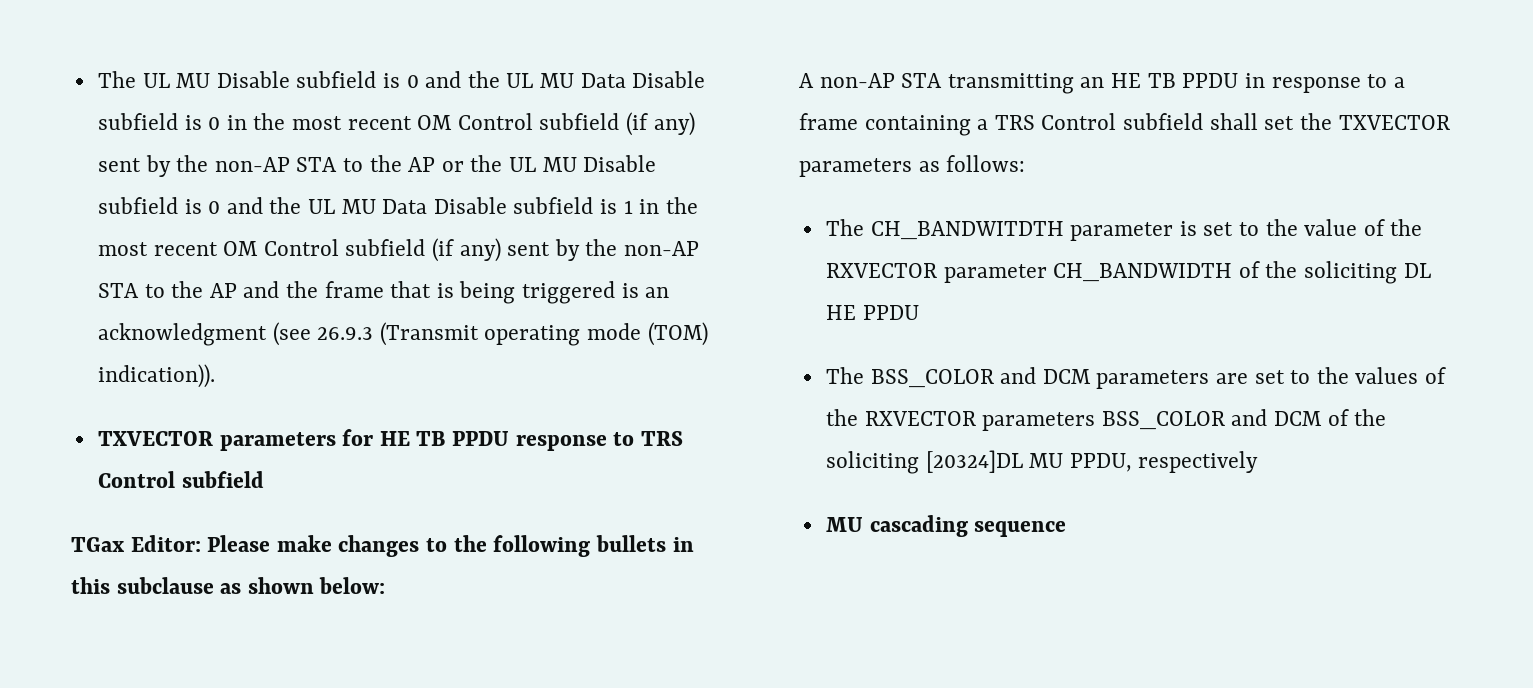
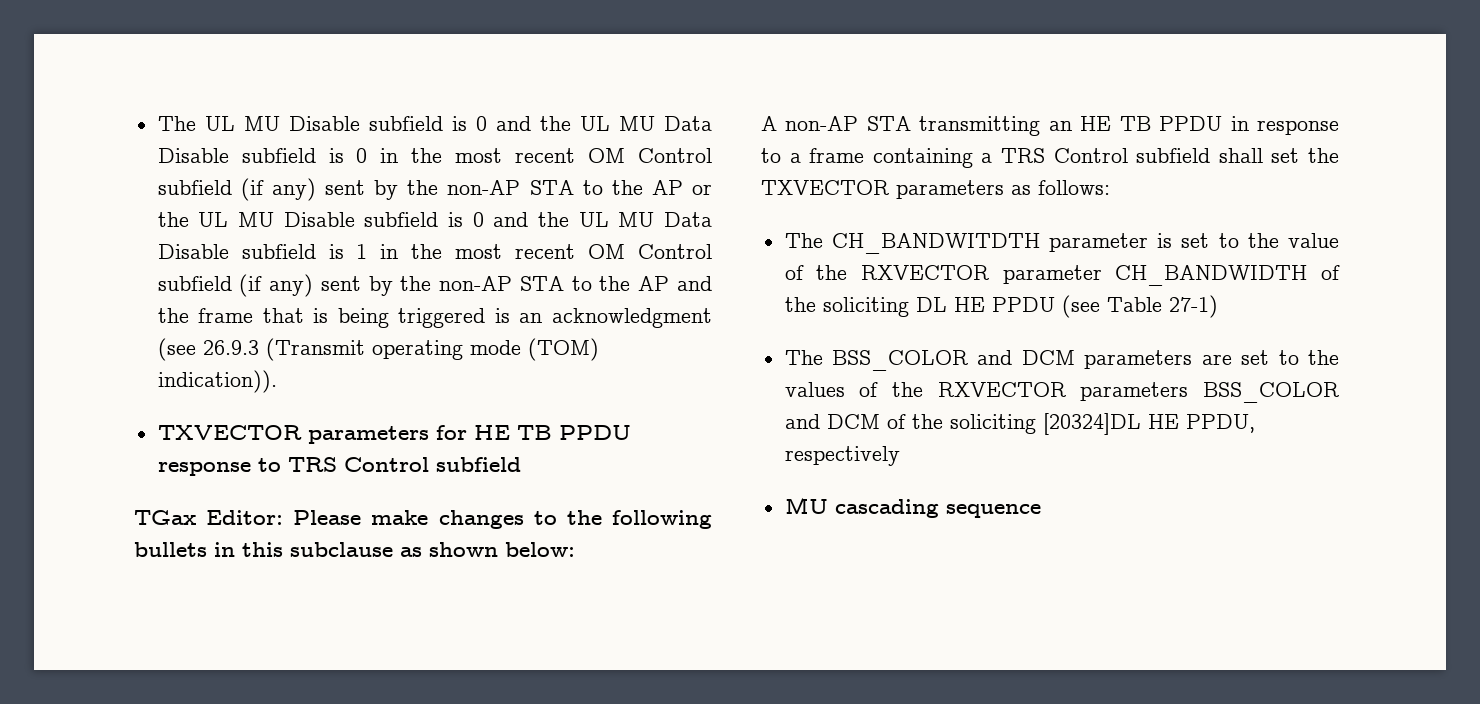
(919, 312) none -> [1061,295,1218,318] (see Table 27-1)
[1029,453,1064,468] MU -> [1147,414,1179,429] HE

